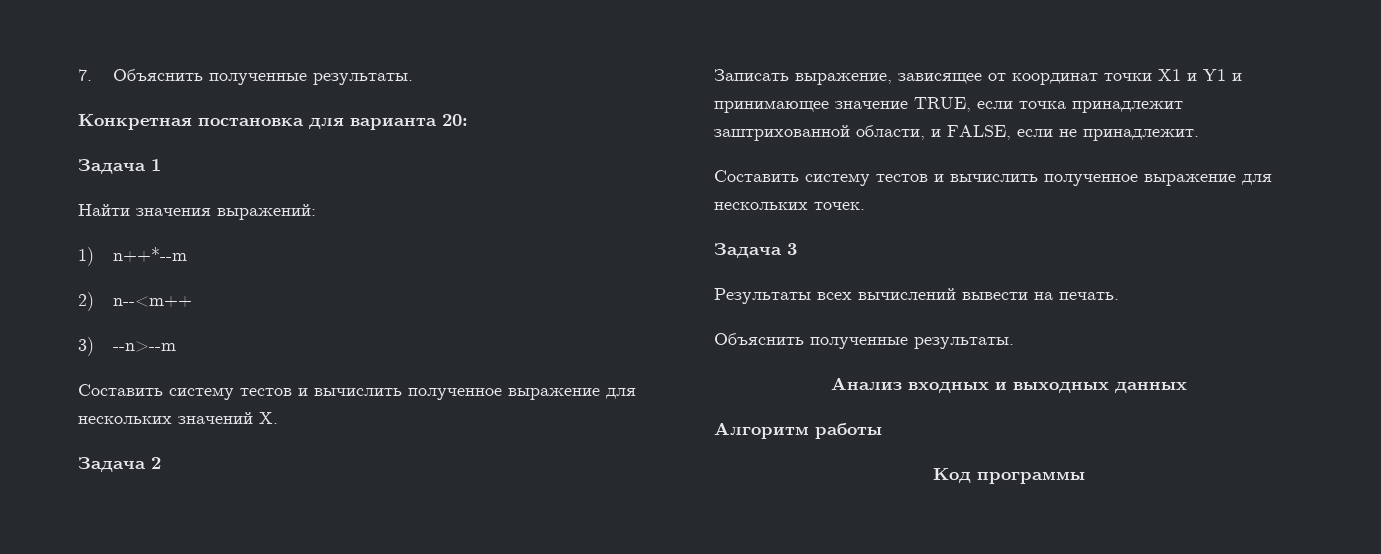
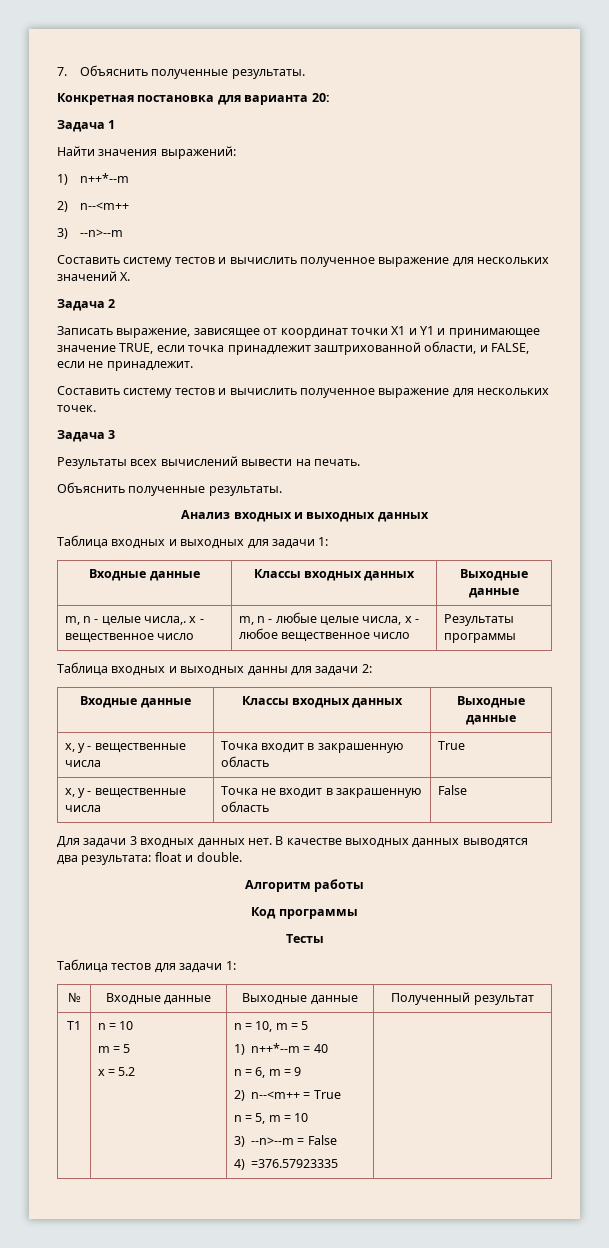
[714,422,882,439] [932,468,1085,484] Алгоритм работы // Код программы -> [57,535,329,549] [89,569,200,581] [253,569,416,581] [460,569,528,581] [469,588,519,598] [64,616,204,626] [64,633,194,643] [238,612,420,626] [238,628,411,642] [443,614,514,626] [443,633,516,643] [57,662,372,676] [80,696,191,708] [241,696,404,708] [457,696,525,708] [466,715,516,725] [64,743,186,753] [64,760,101,767] [220,741,403,753] [220,756,269,767] [437,741,465,750] [64,788,186,798] [64,805,101,812] [220,786,422,798] [220,801,269,812] [437,785,467,795] [57,836,528,848] [57,852,242,865] [244,879,365,892] [251,907,358,919] [285,934,324,943] [57,959,236,973] [67,992,81,1002] [105,993,212,1005] [242,993,358,1005] [391,992,534,1005] [67,1021,81,1030] [97,1021,134,1030] [97,1044,131,1053] [97,1067,136,1076] [233,1021,309,1032] [233,1043,328,1055] [233,1067,302,1078] [233,1090,341,1101] [233,1113,309,1124] [233,1135,337,1147] [233,1159,338,1170] Таблица входных и выходных для задачи 1: // Входные данные | Классы входных данных | Выходные данные // m, n - целые числа,. x - вещественное число | m, n - любые целые числа, x - любое вещественное число | Результаты программы // Таблица входных и выходных данны для задачи 2: // Входные данные | Классы входных данных | Выходные данные // x, y - вещественные числа | Точка входит в закрашенную область | True // x, y - вещественные числа | Точка не входит в закрашенную область | False // Для задачи 3 входных данных нет. В качестве выходных данных выводятся два результата: float и double. // Алгоритм работы // Код программы // Тесты // Таблица тестов для задачи 1: // № | Входные данные | Выходные данные | Полученный результат // Т1 | n = 10 // m = 5 // x = 5.2 | n = 10, m = 5 // 1) n++*--m = 40 // n = 6, m = 9 // 2) n--<m++ = True // n = 5, m = 10 // 3) --n>--m = False // 4) =376.57923335 |

